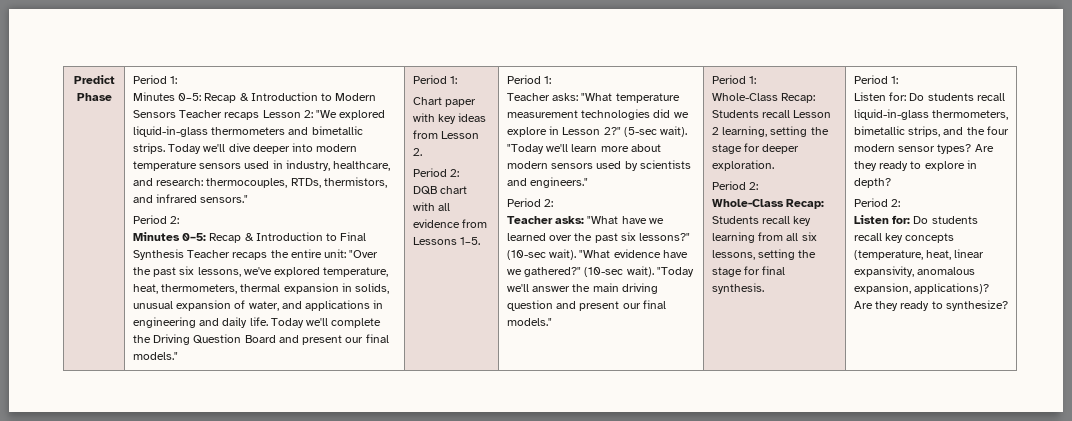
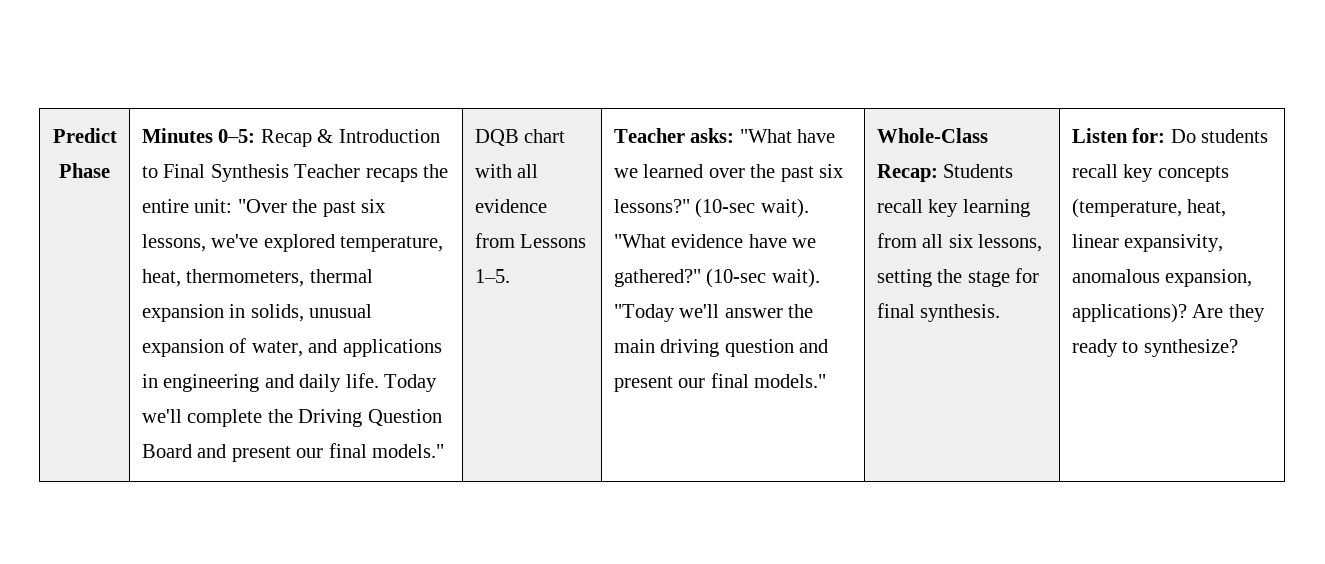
[132,75,178,84] [132,92,377,103] [132,110,386,120] [132,126,363,137] [132,143,358,154] [132,160,391,171] [132,177,387,188] [132,194,249,203] [132,215,180,224] Period 1: // Minutes 0–5: Recap & Introduction to Modern Sensors Teacher recaps Lesson 2: "We explored liquid-in-glass thermometers and bimetallic strips. Today we'll dive deeper into modern temperature sensors used in industry, healthcare, and research: thermocouples, RTDs, thermistors, and infrared sensors." // Period 2: // -> (110, 170) none
[412,75,458,84] [412,97,477,107] [412,113,487,124] [412,130,480,139] [412,148,422,156] [412,168,460,177] Period 1: // Chart paper with key ideas from Lesson 2. // Period 2: // -> (445, 451) none
[506,75,552,84] [506,93,680,103] [506,109,689,120] [506,126,688,137] [506,144,661,154] [506,160,691,171] [506,177,589,188] [506,198,554,207] Period 1: // Teacher asks: "What temperature measurement technologies did we explore in Lesson 2?" (5-sec wait). "Today we'll learn more about modern sensors used by scientists and engineers." // Period 2: // -> (510, 276) none
[711,75,757,84] [711,93,816,103] [711,110,832,118] [711,126,829,137] [711,143,800,154] [711,160,774,171] [711,181,759,190] Period 1: // Whole-Class Recap: Students recall Lesson 2 learning, setting the stage for deeper exploration. // Period 2: // -> (827, 381) none
[853,75,899,84] [853,92,1005,101] [853,109,1009,120] [853,126,1009,137] [853,144,994,154] [853,160,977,171] [853,178,891,188] [853,198,901,207] Period 1: // Listen for: Do students recall liquid-in-glass thermometers, bimetallic strips, and the four modern sensor types? Are they ready to explore in depth? // Period 2: // -> (1001, 313) none

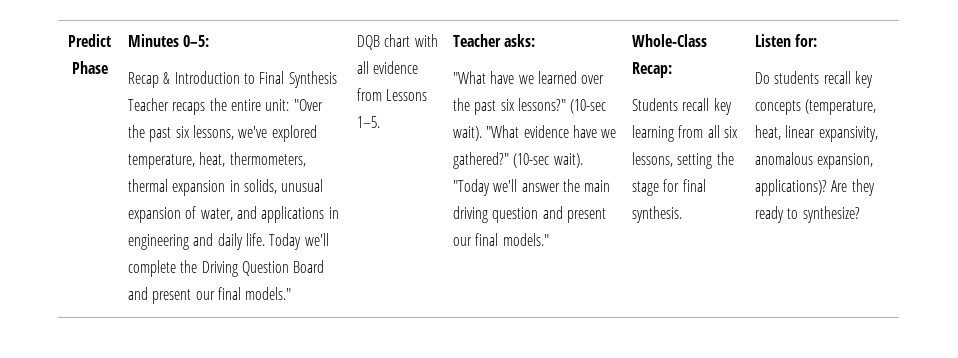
(256, 136) none -> (210, 41) //
(735, 135) none -> (536, 40) //
(938, 173) none -> (672, 70) //
(1166, 135) none -> (818, 40) //

